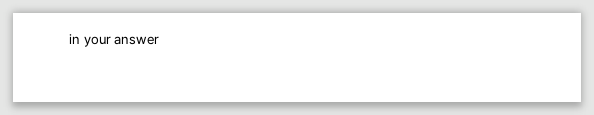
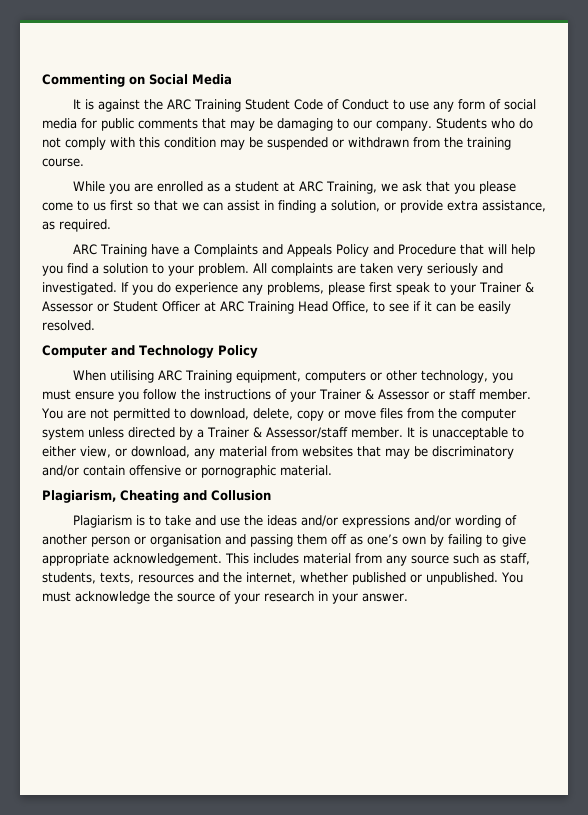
(69, 39) none -> [42,74,232,87] [73,99,537,112] [42,118,533,131] [42,137,511,150] [42,158,84,167] [73,181,517,194] [42,200,546,213] [42,219,111,232] [73,244,536,257] [42,263,503,276] [42,282,534,295] [42,301,511,314] [42,320,95,331] [42,345,258,358] [73,370,514,383] [42,389,531,402] [41,408,516,421] [42,427,524,440] [42,446,514,459] [42,465,332,478] [42,490,271,503] [73,515,518,528] [42,534,526,547] [42,553,530,566] [42,572,523,585] [42,591,314,604] Commenting on Social Media // It is against the ARC Training Student Code of Conduct to use any form of social media for public comments that may be damaging to our company. Students who do not comply with this condition may be suspended or withdrawn from the training course. // While you are enrolled as a student at ARC Training, we ask that you please come to us first so that we can assist in finding a solution, or provide extra assistance, as required. // ARC Training have a Complaints and Appeals Policy and Procedure that will help you find a solution to your problem. All complaints are taken very seriously and investigated. If you do experience any problems, please first speak to your Trainer & Assessor or Student Officer at ARC Training Head Office, to see if it can be easily resolved. // Computer and Technology Policy // When utilising ARC Training equipment, computers or other technology, you must ensure you follow the instructions of your Trainer & Assessor or staff member. You are not permitted to download, delete, copy or move files from the computer system unless directed by a Trainer & Assessor/staff member. It is unacceptable to either view, or download, any material from websites that may be discriminatory and/or contain offensive or pornographic material. // Plagiarism, Cheating and Collusion // Plagiarism is to take and use the ideas and/or expressions and/or wording of another person or organisation and passing them off as one’s own by failing to give appropriate acknowledgement. This includes material from any source such as staff, students, texts, resources and the internet, whether published or unpublished. You must acknowledge the source of your research
[114,36,160,45] answer -> [362,593,408,602] answer.

